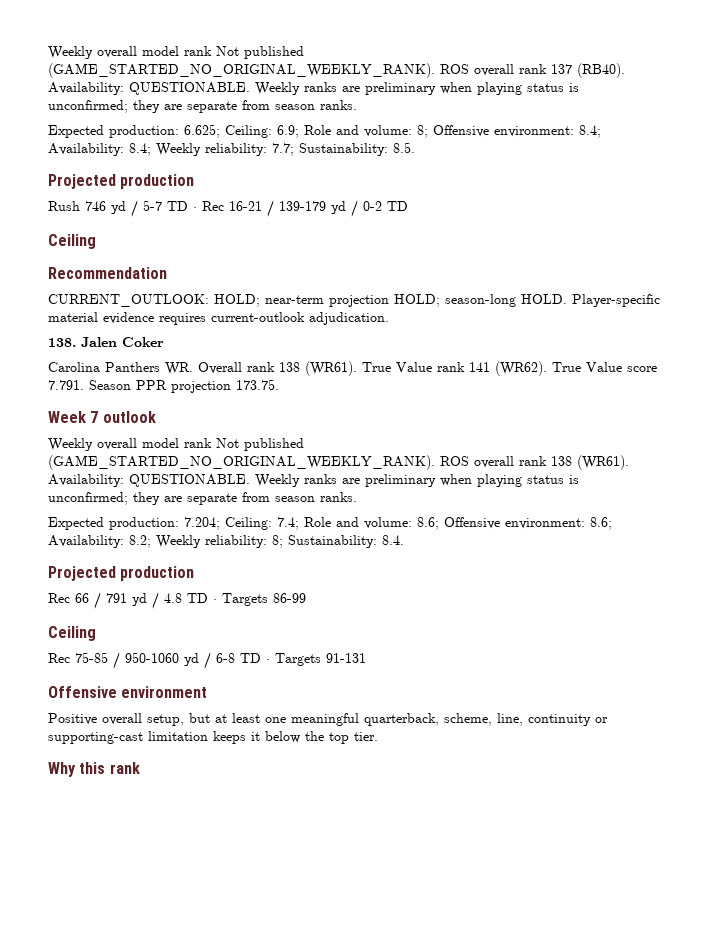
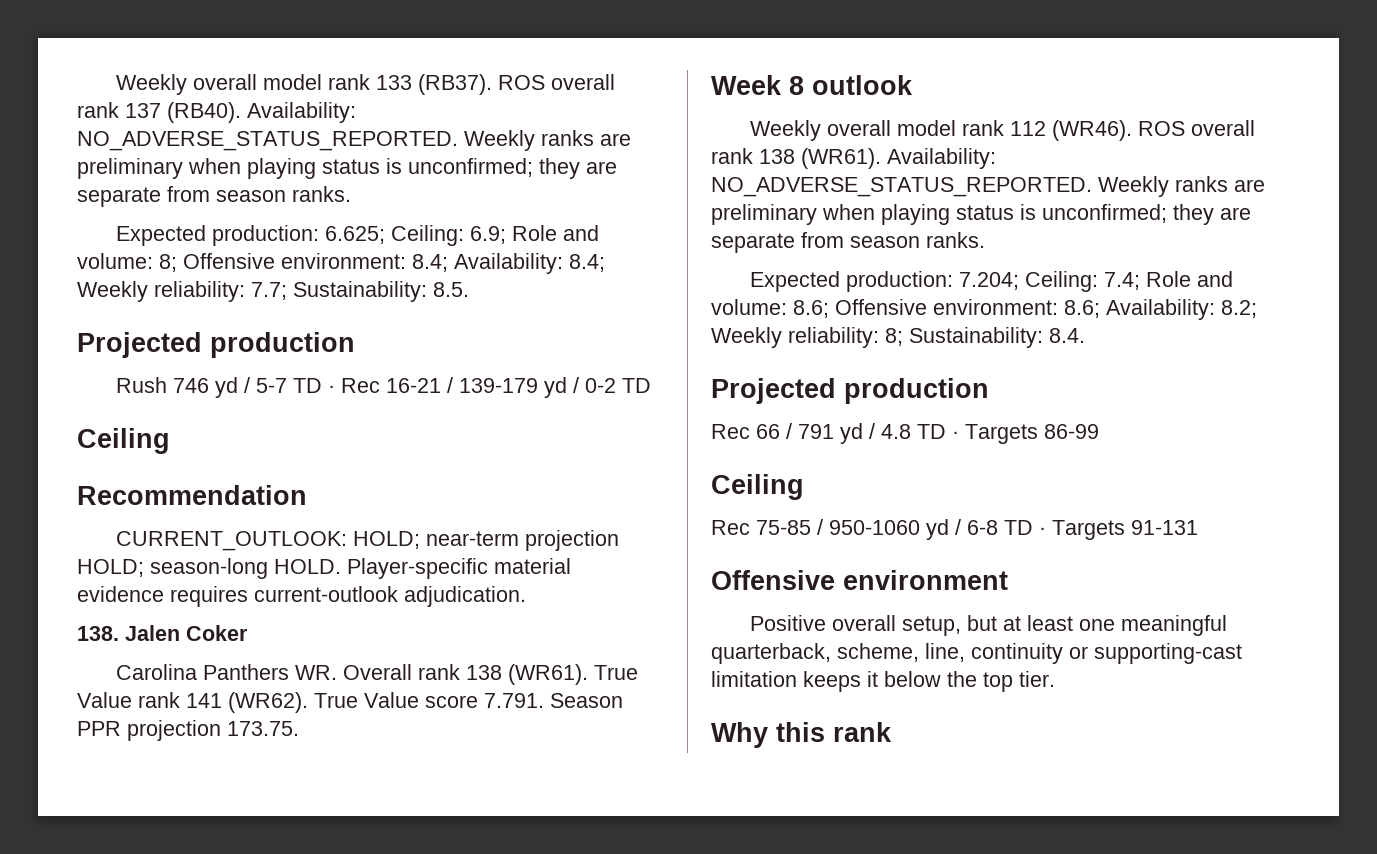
[48,46,304,59] [48,63,435,78] Weekly overall model rank Not published (GAME_STARTED_NO_ORIGINAL_WEEKLY_RANK). -> [116,74,493,95] Weekly overall model rank 133 (RB37).
[129,82,250,95] QUESTIONABLE. -> [77,131,458,151] NO_ADVERSE_STATUS_REPORTED.
[90,411,99,423] 7 -> [789,76,804,95] 8
[216,438,304,451] [48,455,435,470] Not published (GAME_STARTED_NO_ORIGINAL_WEEKLY_RANK). -> [1010,120,1133,141] 112 (WR46).
[129,474,250,487] QUESTIONABLE. -> [711,177,1092,197] NO_ADVERSE_STATUS_REPORTED.

